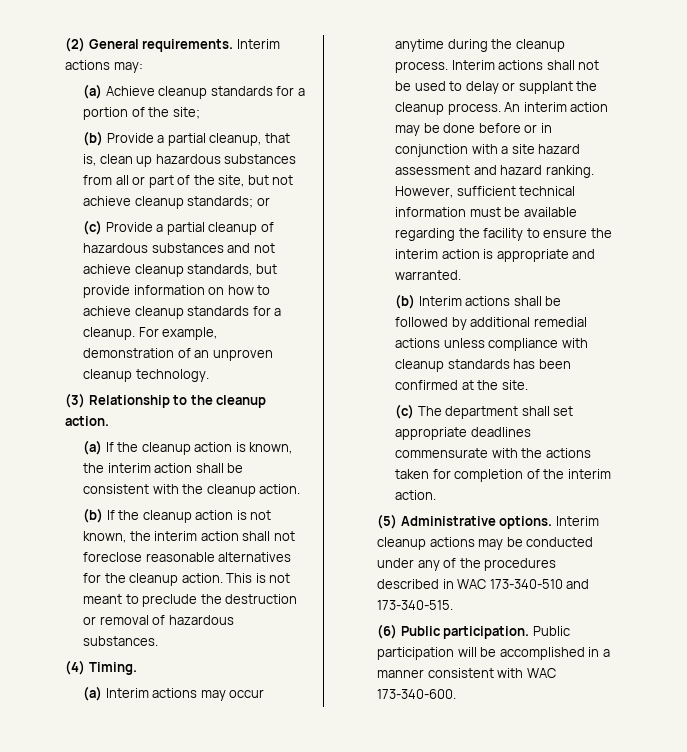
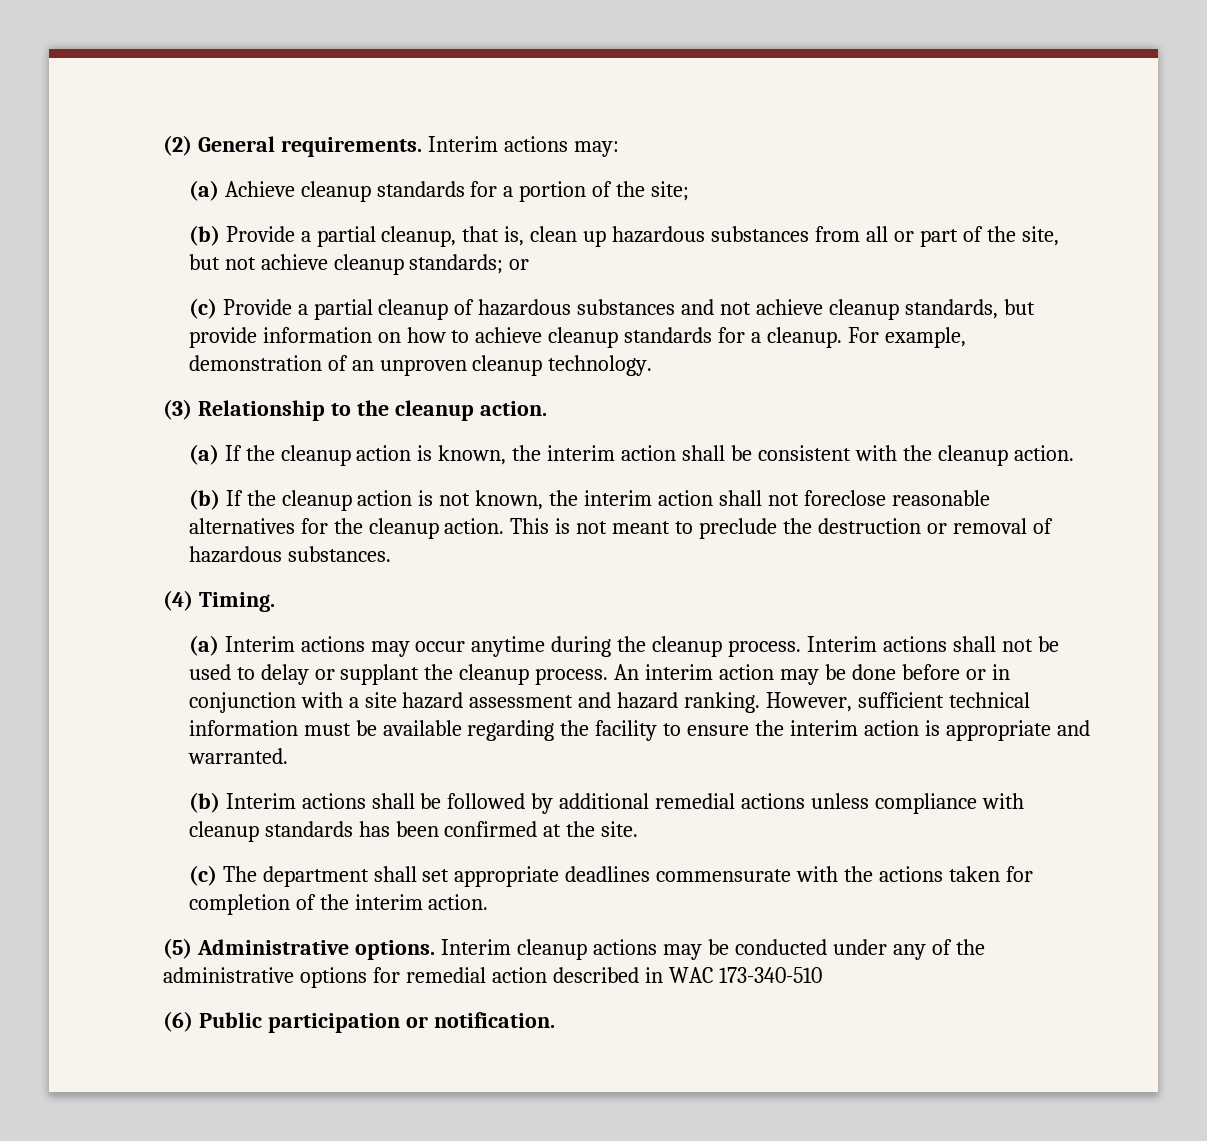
[484,558,557,571] procedures -> [163,967,548,988] administrative options for remedial action
[566,579,590,589] [377,600,454,610] and 173-340-515. -> (822, 975) none
[443,626,570,639] [377,647,610,660] [377,668,556,678] [377,689,457,699] participation. Public participation will be accomplished in a manner consistent with WAC 173-340-600. -> [268,1012,556,1033] participation or notification.

